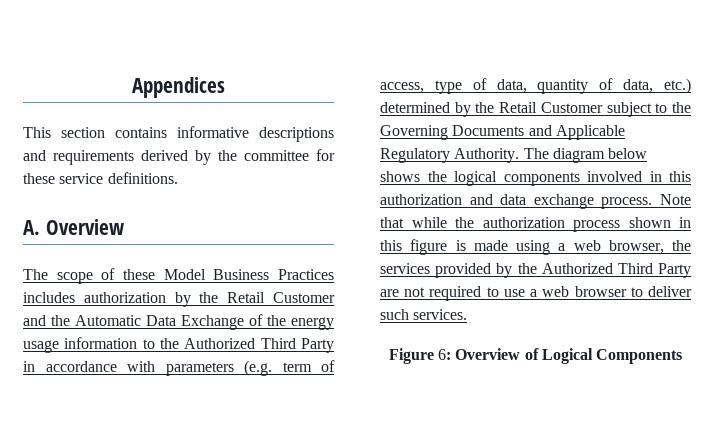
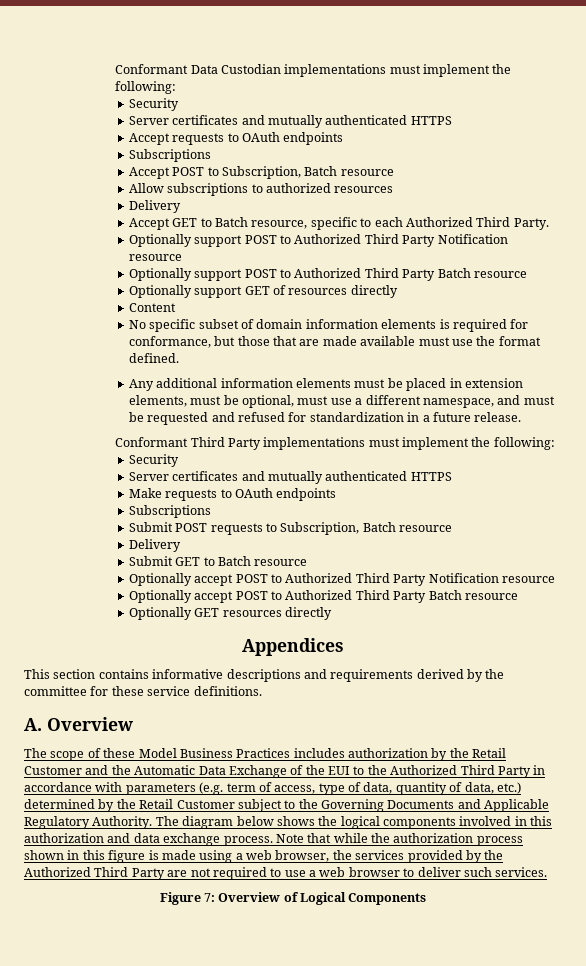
(132, 87) none -> [115,64,512,77] [115,81,177,94] [128,98,179,111] [128,115,452,128] [128,132,344,145] [128,149,211,162] [128,166,394,179] [128,183,394,196] [128,200,181,213] [128,217,549,230] [128,234,508,247] [128,254,182,261] [128,268,527,281] [128,285,398,298] [128,303,176,312] [128,319,529,332] [128,336,541,348] [128,353,179,363] [128,378,523,391] [128,395,555,408] [128,412,522,425] [115,437,555,450] [128,454,179,467] [128,471,452,484] [128,488,337,501] [128,505,211,518] [128,522,453,535] [128,539,181,552] [128,556,308,566] [128,573,555,586] [128,590,518,603] [128,607,333,620] Conformant Data Custodian implementations must implement the following: // Security // Server certificates and mutually authenticated HTTPS // Accept requests to OAuth endpoints // Subscriptions // Accept POST to Subscription, Batch resource // Allow subscriptions to authorized resources // Delivery // Accept GET to Batch resource, specific to each Authorized Third Party. // Optionally support POST to Authorized Third Party Notification resource // Optionally support POST to Authorized Third Party Batch resource // Optionally support GET of resources directly // Content // No specific subset of domain information elements is required for conformance, but those that are made available must use the format defined. // Any additional information elements must be placed in extension elements, must be optional, must use a different namespace, and must be requested and refused for standardization in a future release. // Conformant Third Party implementations must implement the following: // Security // Server certificates and mutually authenticated HTTPS // Make requests to OAuth endpoints // Subscriptions // Submit POST requests to Subscription, Batch resource // Delivery // Submit GET to Batch resource // Optionally accept POST to Authorized Third Party Notification resource // Optionally accept POST to Authorized Third Party Batch resource // Optionally GET resources directly //
[291,317,334,330] [23,337,138,353] energy usage information -> [328,766,350,775] EUI
[438,349,452,360] 6: -> [203,893,215,902] 7:

